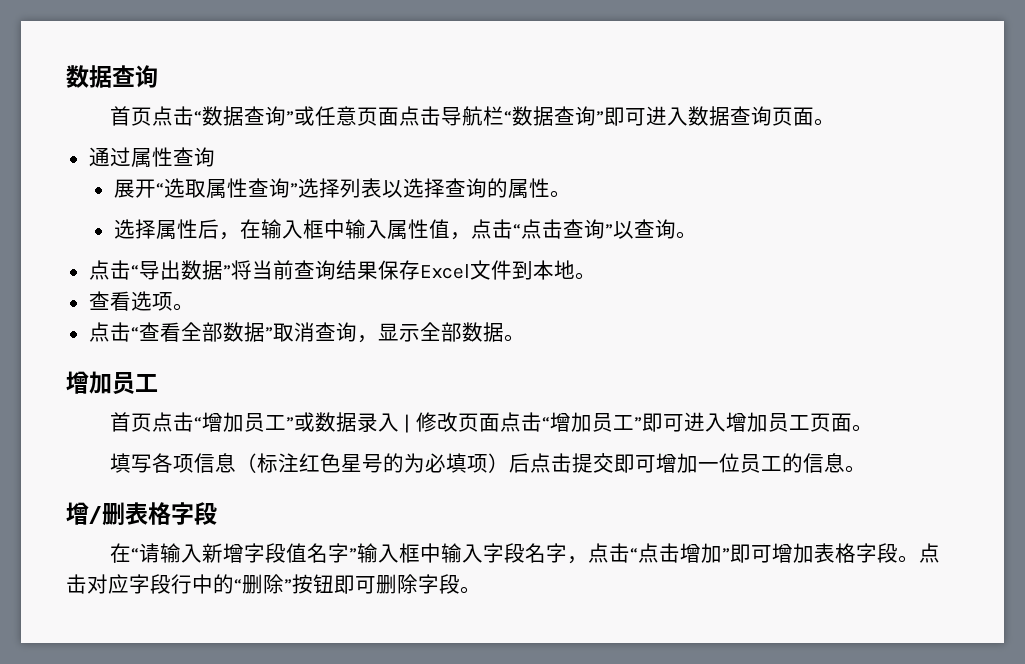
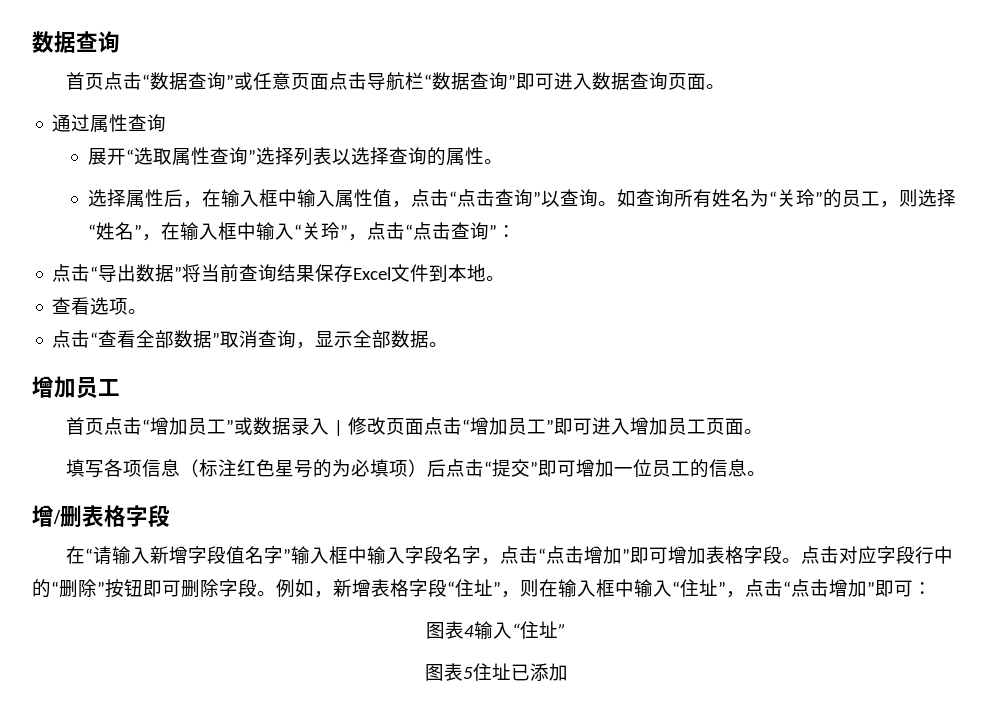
(697, 235) none -> [616,189,956,208] [87,222,516,241] 如查询所有姓名为“关玲”的员工，则选择“姓名”，在输入框中输入“关玲”，点击“点击查询”：
[571,453,614,473] 提交 -> [484,459,539,477] “提交”
(481, 590) none -> [276,579,932,598] [426,621,566,640] [424,663,568,681] 例如，新增表格字段“住址”，则在输入框中输入“住址”，点击“点击增加”即可： // 图表4输入“住址” // 图表5住址已添加

